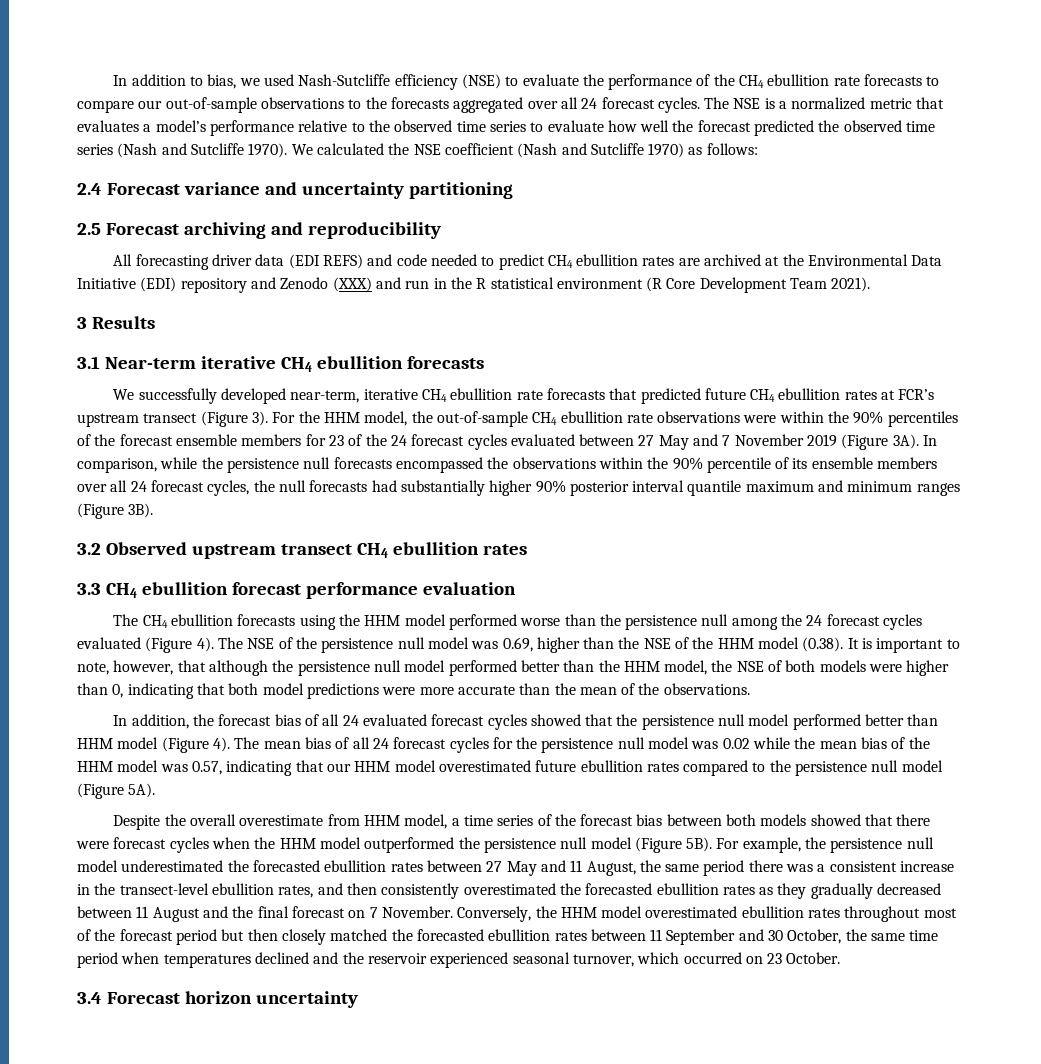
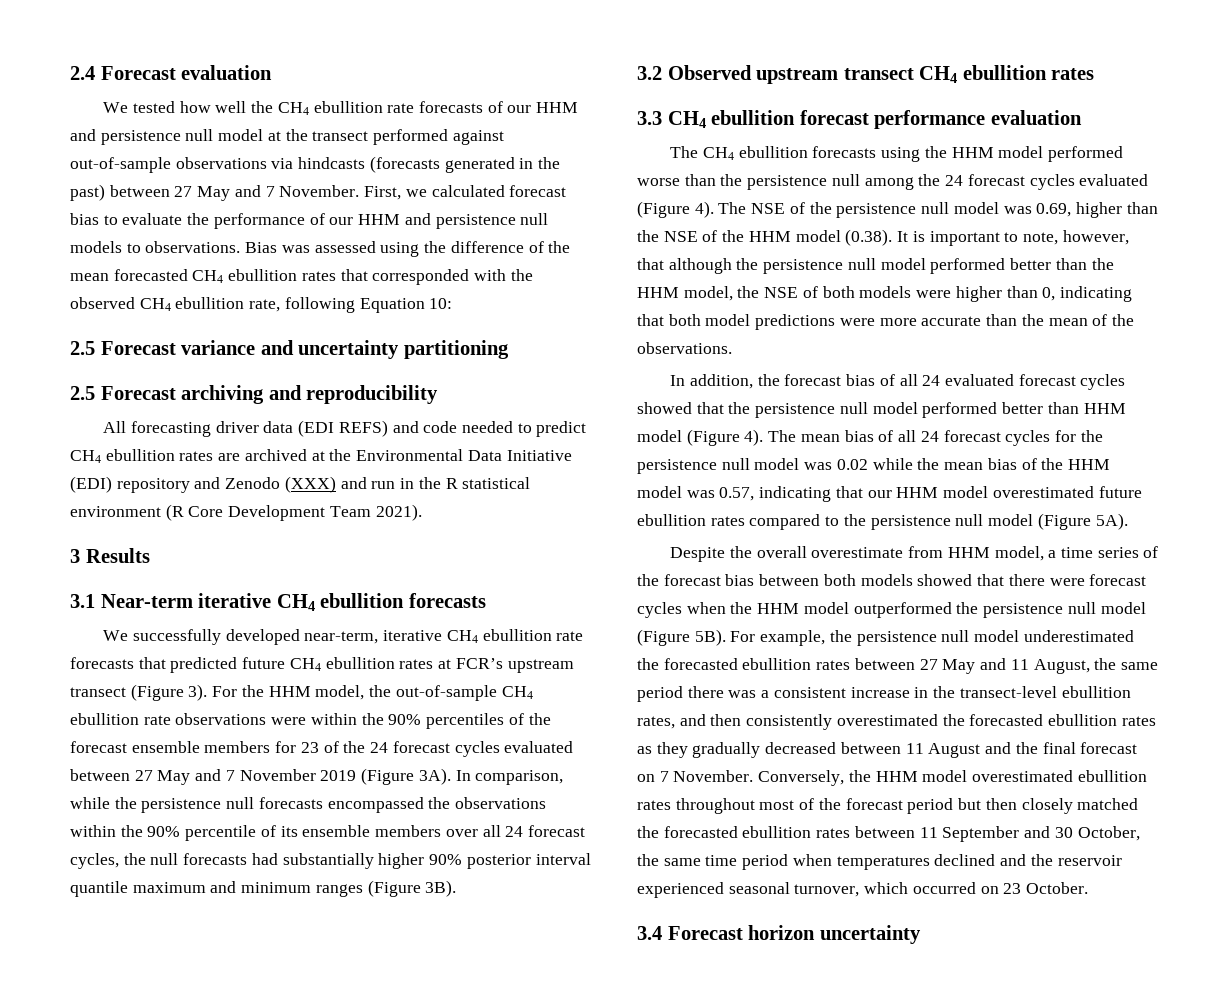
[113,74,501,90] In addition to bias, we used Nash-Sutcliffe efficiency (NSE) -> [70,65,273,80] [103,101,579,115] [70,129,504,145] [70,156,561,173] [70,184,567,201] [70,213,99,225] 2.4 Forecast evaluation // We tested how well the CH4 ebullition rate forecasts of our HHM and persistence null model at the transect performed against out-of-sample observations via hindcasts (forecasts generated in the past) between 27 May and 7 November. First, we calculated forecast bias
[713,74,940,88] [77,97,945,113] [77,120,936,136] [77,143,758,158] [77,183,102,195] the CH4 ebullition rate forecasts to compare our out-of-sample observations to the forecasts aggregated over all 24 forecast cycles. The NSE is a normalized metric that evaluates a model’s performance relative to the observed time series to evaluate how well the forecast predicted the observed time series (Nash and Sutcliffe 1970). We calculated the NSE coefficient (Nash and Sutcliffe 1970) as follows: // 2.4 -> [329,213,549,229] [70,241,571,257] [70,269,533,285] [70,297,453,313] [70,341,95,355] our HHM and persistence null models to observations. Bias was assessed using the difference of the mean forecasted CH4 ebullition rates that corresponded with the observed CH4 ebullition rate, following Equation 10: // 2.5

